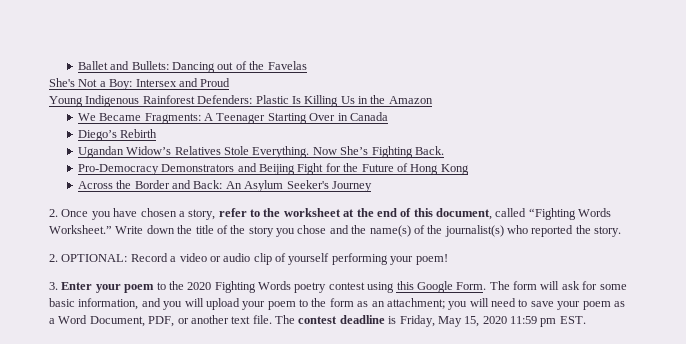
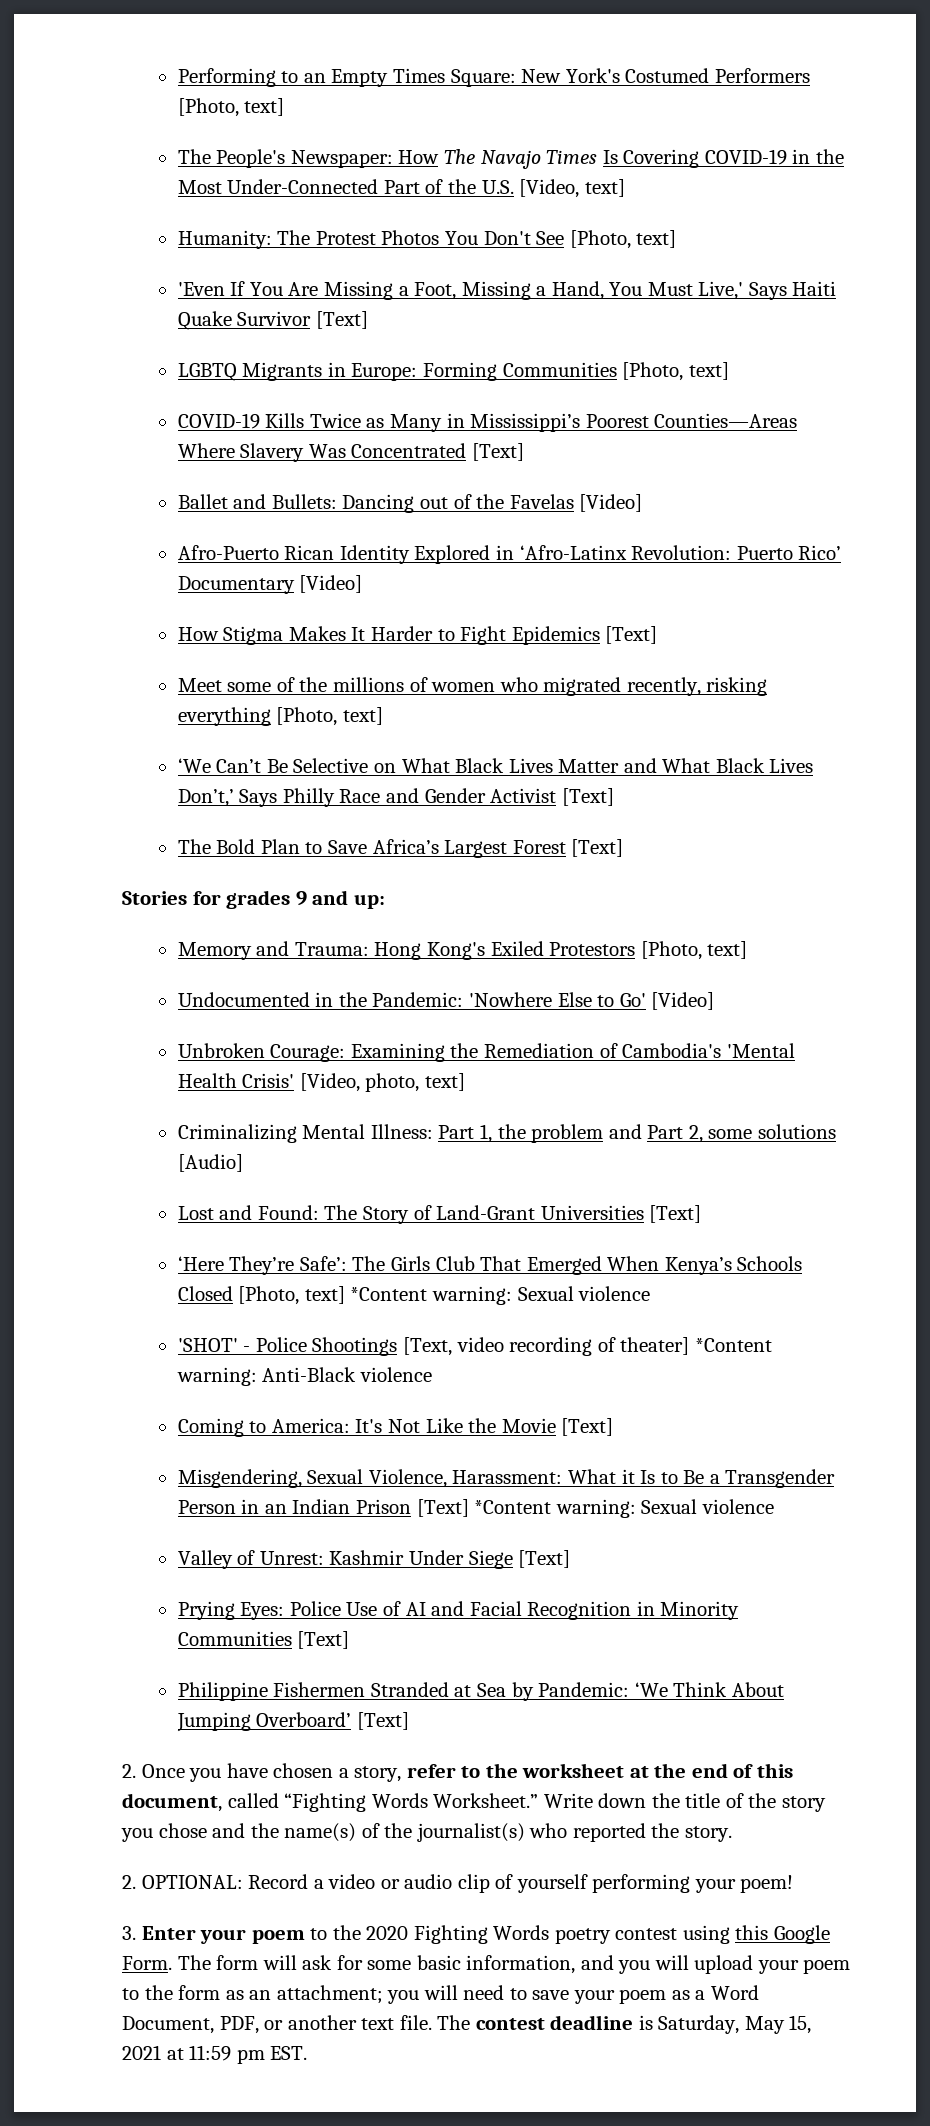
(77, 65) none -> [177,68,810,87] [177,98,285,117] [177,149,844,169] [177,179,625,198] [177,230,677,249] [177,281,837,300] [177,311,368,330] [177,362,729,381] [177,413,798,432] [177,443,524,462] Performing to an Empty Times Square: New York's Costumed Performers [Photo, text] // The People's Newspaper: How The Navajo Times Is Covering COVID-19 in the Most Under-Connected Part of the U.S. [Video, text] // Humanity: The Protest Photos You Don't See [Photo, text] // 'Even If You Are Missing a Foot, Missing a Hand, You Must Live,' Says Haiti Quake Survivor [Text] // LGBTQ Migrants in Europe: Forming Communities [Photo, text] // COVID-19 Kills Twice as Many in Mississippi’s Poorest Counties—Areas Where Slavery Was Concentrated [Text] //
[49,78,231,90] [49,95,433,107] [77,112,388,124] [77,129,158,141] [77,146,444,158] [77,163,469,175] [77,180,372,192] // She's Not a Boy: Intersex and Proud // Young Indigenous Rainforest Defenders: Plastic Is Killing Us in the Amazon // We Became Fragments: A Teenager Starting Over in Canada // Diego’s Rebirth // Ugandan Widow’s Relatives Stole Everything. Now She’s Fighting Back. // Pro-Democracy Demonstrators and Beijing Fight for the Future of Hong Kong // Across the Border and Back: An Asylum Seeker's Journey -> [579,494,643,512] [177,545,842,564] [177,575,363,594] [177,626,658,645] [177,677,768,696] [177,707,383,726] [177,758,814,773] [177,788,614,807] [177,839,624,858] [122,890,385,909] [177,941,748,960] [177,992,715,1010] [177,1043,795,1062] [177,1073,465,1092] [177,1124,836,1143] [177,1154,243,1172] [177,1205,702,1224] [177,1256,803,1275] [177,1286,651,1305] [177,1337,772,1356] [176,1367,432,1386] [177,1418,614,1437] [177,1469,836,1488] [177,1499,774,1518] [177,1550,571,1569] [177,1601,740,1620] [177,1631,350,1649] [177,1682,784,1701] [176,1712,409,1732] [Video] // Afro-Puerto Rican Identity Explored in ‘Afro-Latinx Revolution: Puerto Rico’ Documentary [Video] // How Stigma Makes It Harder to Fight Epidemics [Text] // Meet some of the millions of women who migrated recently, risking everything [Photo, text] // ‘We Can’t Be Selective on What Black Lives Matter and What Black Lives Don’t,’ Says Philly Race and Gender Activist [Text] // The Bold Plan to Save Africa’s Largest Forest [Text] // Stories for grades 9 and up: // Memory and Trauma: Hong Kong's Exiled Protestors [Photo, text] // Undocumented in the Pandemic: 'Nowhere Else to Go' [Video] // Unbroken Courage: Examining the Remediation of Cambodia's 'Mental Health Crisis' [Video, photo, text] // Criminalizing Mental Illness: Part 1, the problem and Part 2, some solutions [Audio] // Lost and Found: The Story of Land-Grant Universities [Text] // ‘Here They’re Safe’: The Girls Club That Emerged When Kenya’s Schools Closed [Photo, text] *Content warning: Sexual violence // 'SHOT' - Police Shootings [Text, video recording of theater] *Content warning: Anti-Black violence // Coming to America: It's Not Like the Movie [Text] // Misgendering, Sexual Violence, Harassment: What it Is to Be a Transgender Person in an Indian Prison [Text] *Content warning: Sexual violence // Valley of Unrest: Kashmir Under Siege [Text] // Prying Eyes: Police Use of AI and Facial Recognition in Minority Communities [Text] // Philippine Fishermen Stranded at Sea by Pandemic: ‘We Think About Jumping Overboard’ [Text]
[399,315,435,327] Friday, -> [658,2015,740,2034] Saturday,
[482,316,507,324] 2020 -> [122,2045,184,2060] 2021 at

